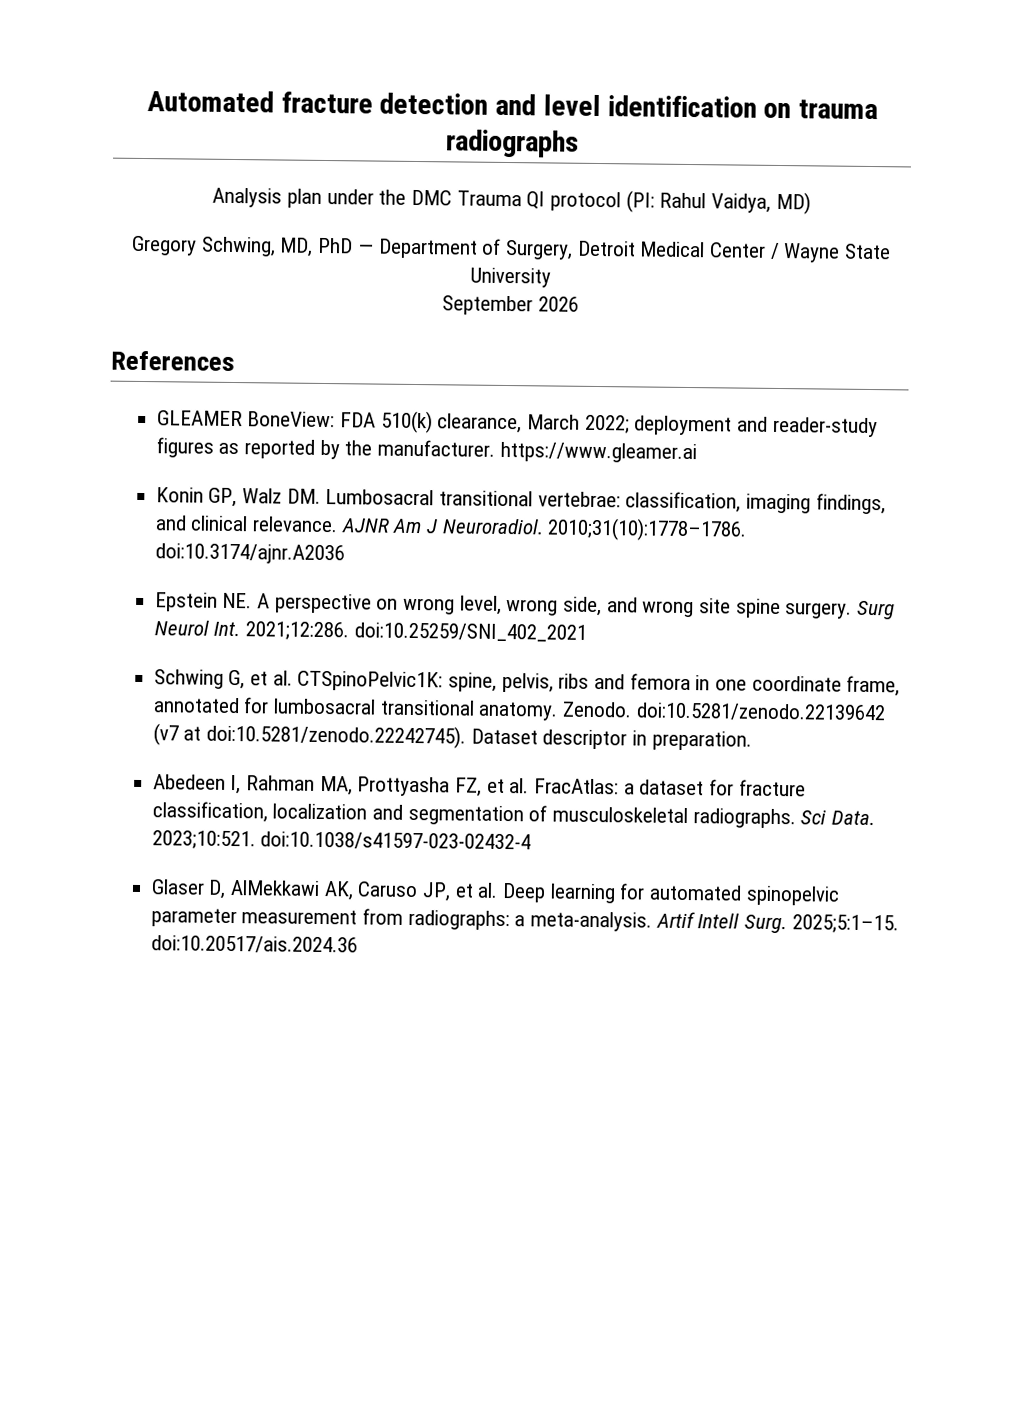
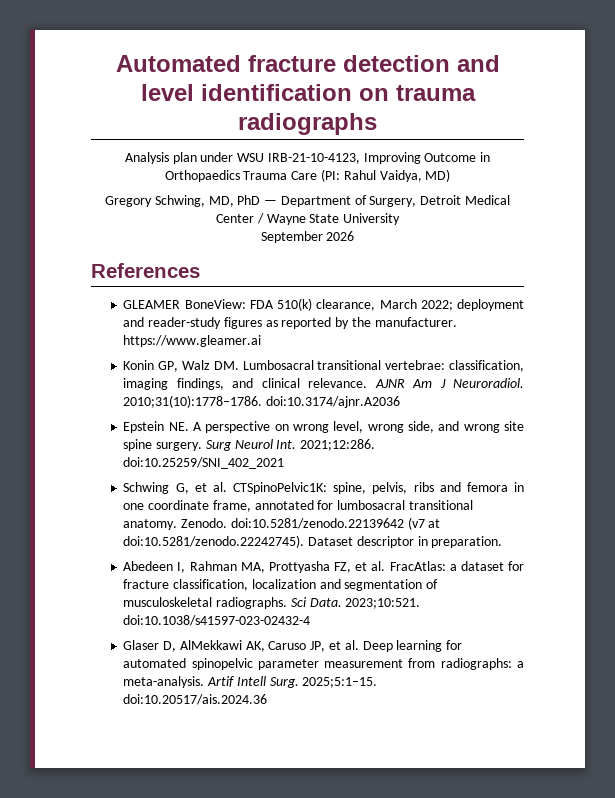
[378,189,622,212] the DMC Trauma QI protocol -> [237,152,491,164] [164,170,318,182] WSU IRB-21-10-4123, Improving Outcome in Orthopaedics Trauma Care

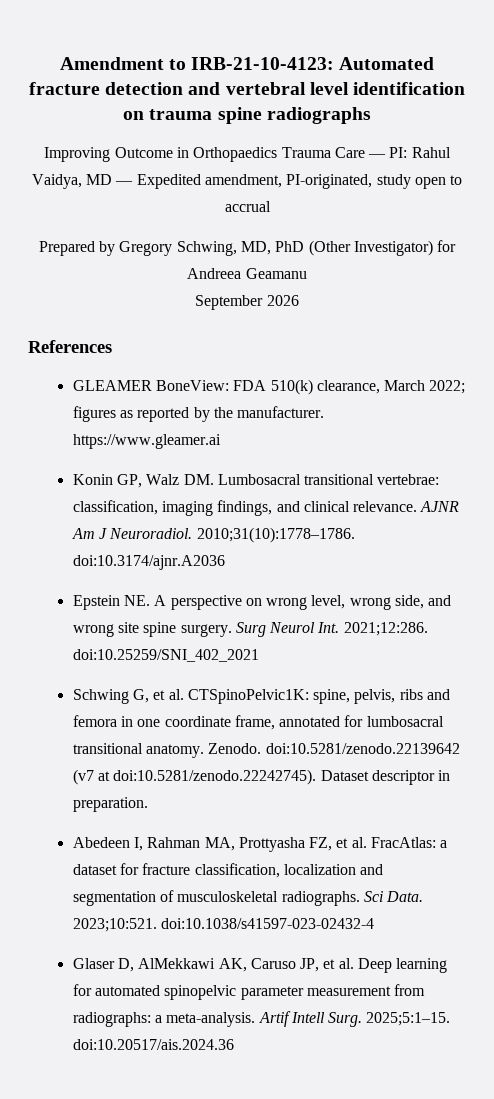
(115, 63) none -> [59,57,335,70] Amendment to IRB-21-10-4123:
(500, 63) none -> [225,82,306,95] vertebral
(476, 93) none -> [217,107,262,124] spine
[124,152,360,164] Analysis plan under WSU IRB-21-10-4123, -> (371, 115) none
[321,169,451,182] [104,195,511,207] [215,213,401,225] (PI: Rahul Vaidya, MD) // Gregory Schwing, MD, PhD — Department of Surgery, Detroit Medical Center / Wayne State University -> [368,147,451,158] [31,174,463,189] [224,201,271,212] [38,240,457,256] [187,268,307,279] — PI: Rahul Vaidya, MD — Expedited amendment, PI-originated, study open to accrual // Prepared by Gregory Schwing, MD, PhD (Other Investigator) for Andreea Geamanu
[456,299,524,311] [123,317,222,329] deployment and reader-study -> (466, 387) none

